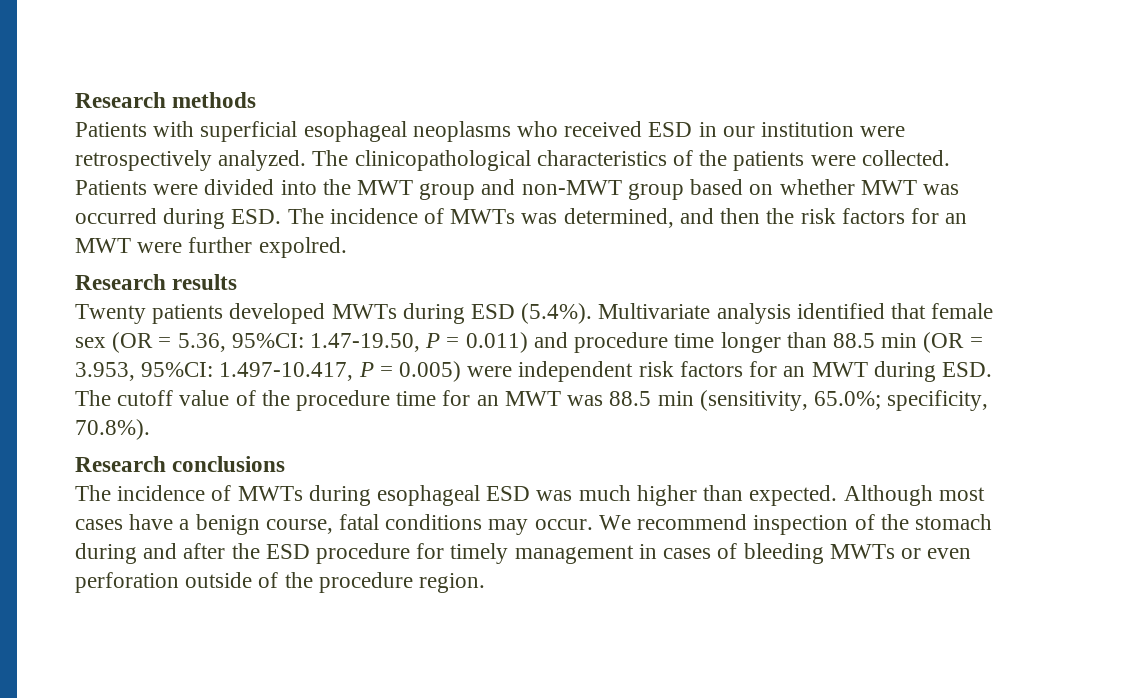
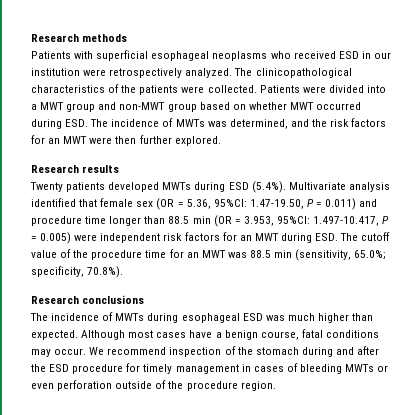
[322,179,351,195] the -> [31,104,37,110] a
[922,184,959,195] was -> (314, 106) none
[720,208,761,224] then -> (309, 123) none
[188,237,347,258] further expolred. -> [115,135,221,146] then further explored.

